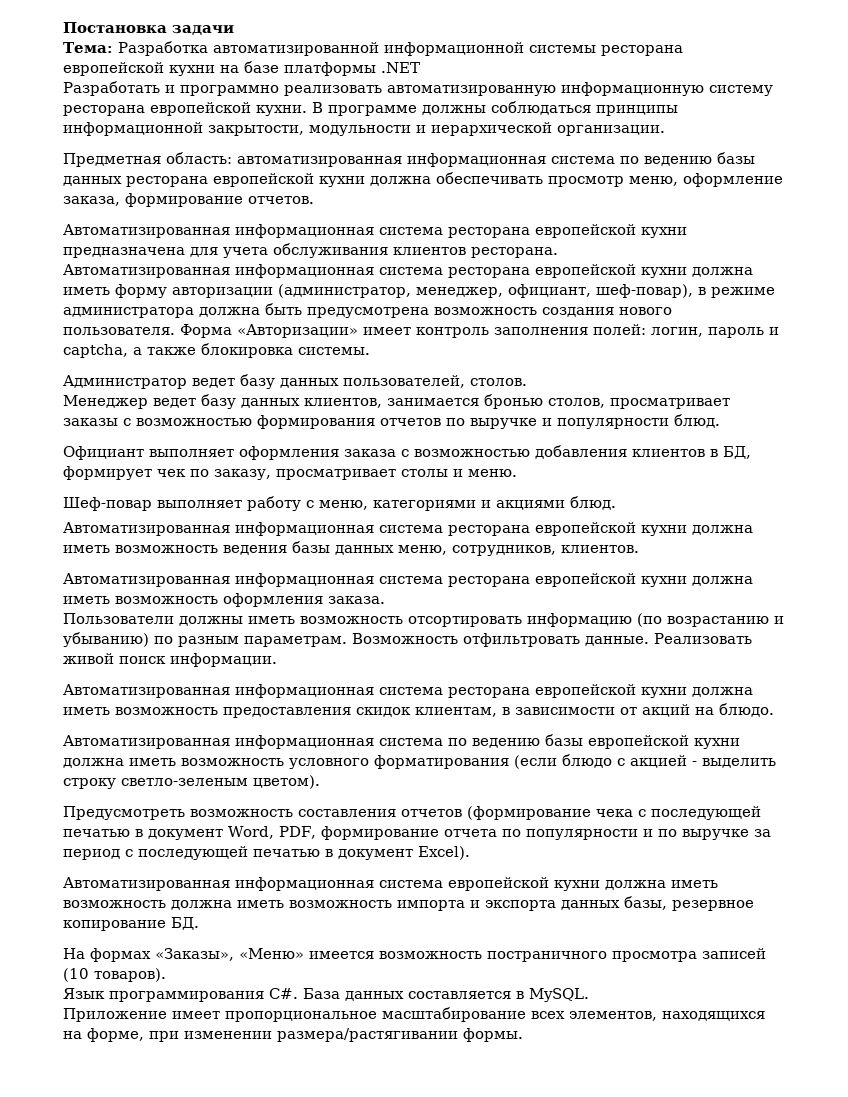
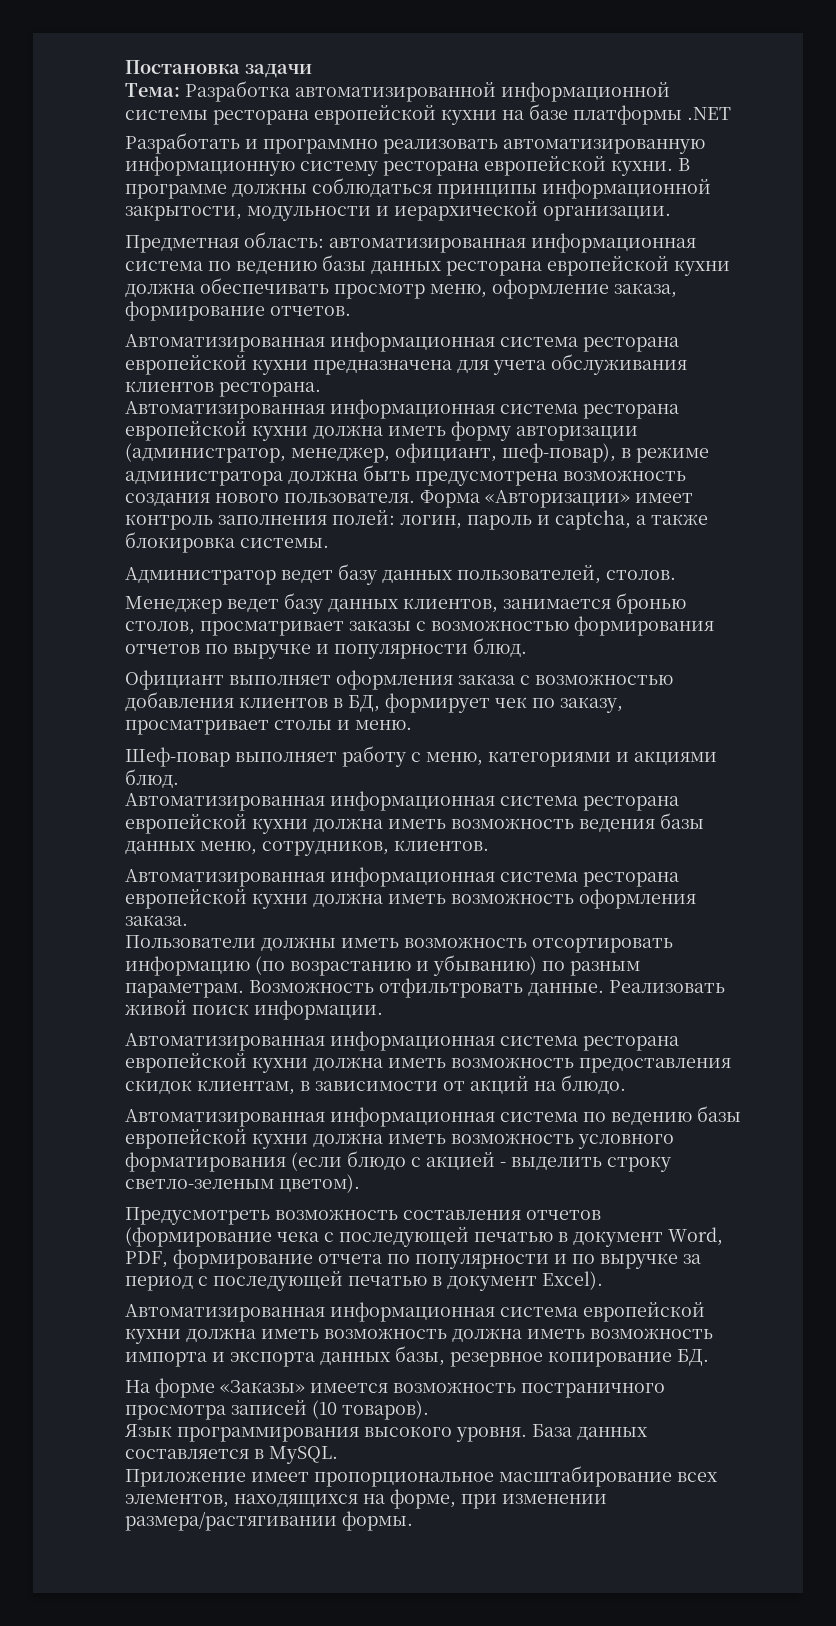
[90,948,304,962] формах «Заказы», «Меню» -> [155,1378,305,1398] форме «Заказы»
[269,988,298,999] С#. -> [364,1426,527,1442] высокого уровня.

